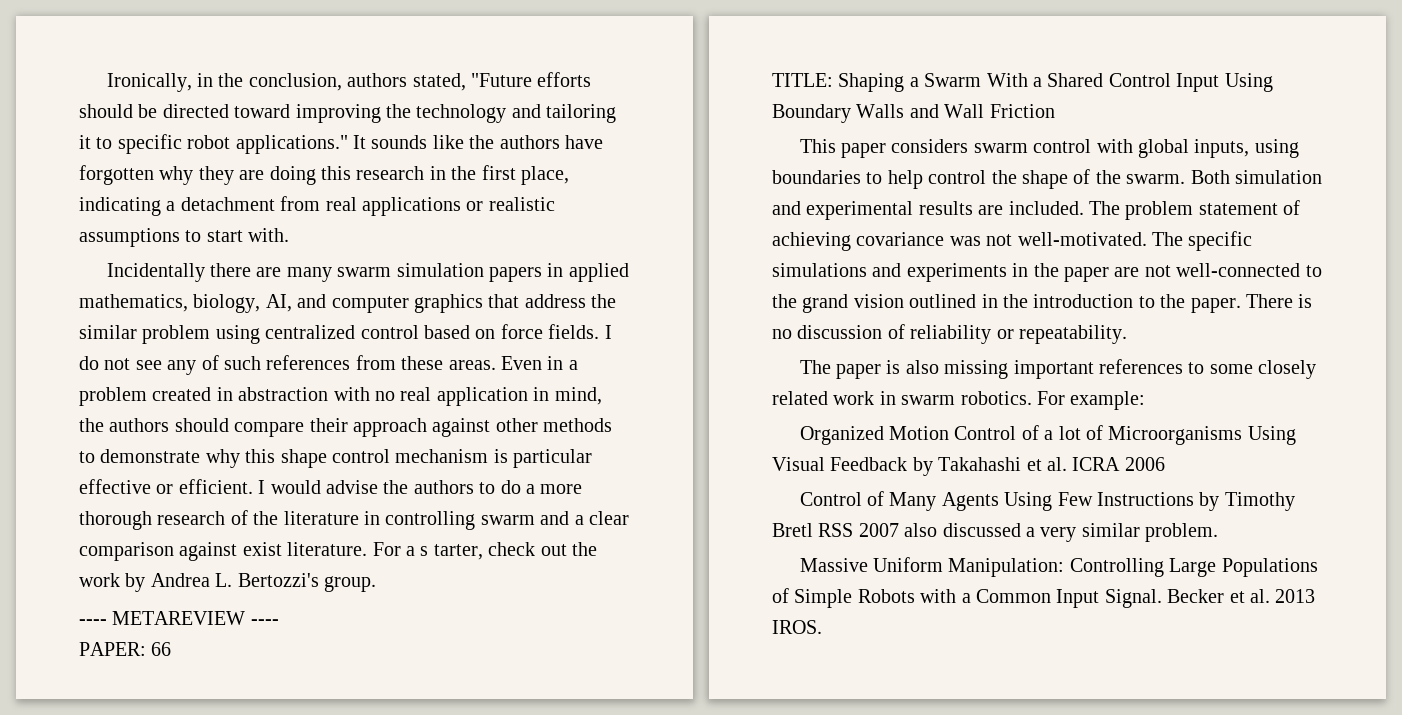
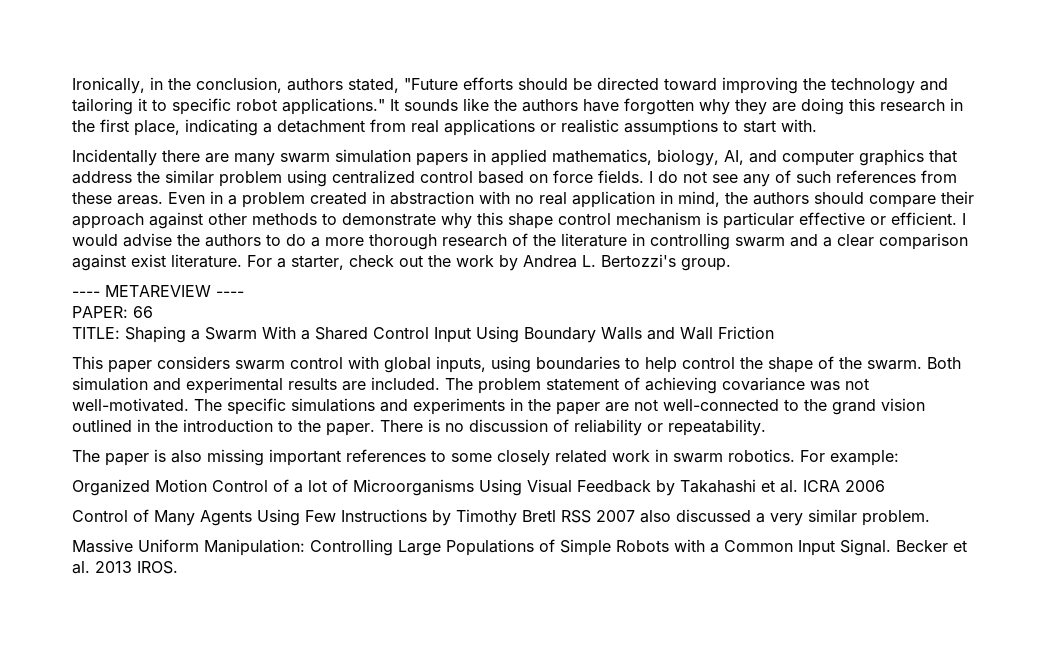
[420,544,483,560] s tarter, -> [291,255,344,270] starter,

